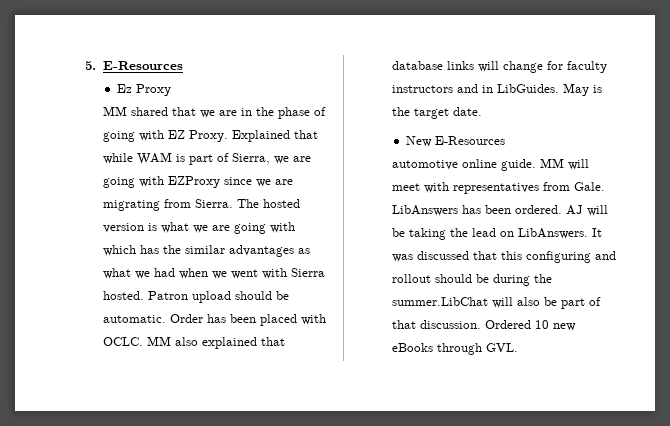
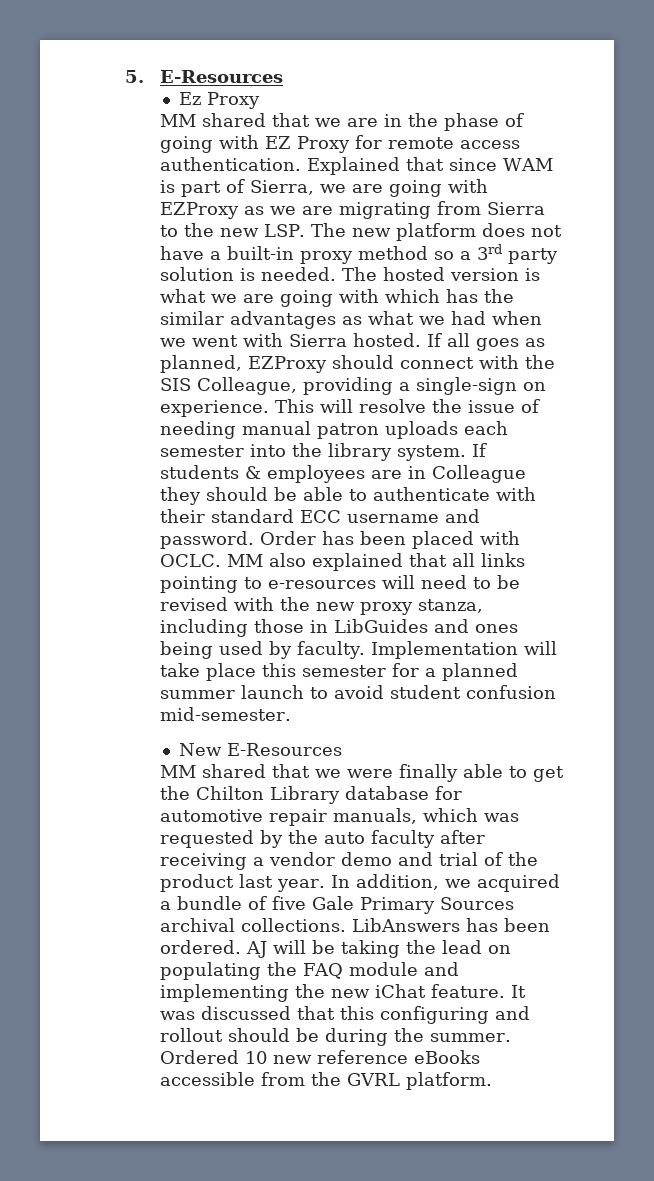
[188,130,228,142] Proxy. -> [296,135,520,153] [159,157,301,171] Proxy for remote access authentication.
[102,153,133,164] while -> [448,158,497,171] since
[223,177,252,185] since -> [243,206,264,215] as
[194,199,233,208] Sierra. -> [486,202,545,215] [159,223,563,241] [159,244,558,264] [159,267,336,281] Sierra to the new LSP. The new platform does not have a built-in proxy method so a 3rd party solution is needed.
[147,291,289,303] [102,315,166,323] Patron upload should be automatic. -> [426,333,545,351] [159,355,555,373] [159,377,546,395] [159,399,540,417] [159,421,508,439] [159,443,487,461] [159,465,526,483] [159,487,536,505] [159,509,480,523] [159,531,254,549] If all goes as planned, EZProxy should connect with the SIS Colleague, providing a single-sign on experience. This will resolve the issue of needing manual patron uploads each semester into the library system. If students & employees are in Colleague they should be able to authenticate with their standard ECC username and password.
[391,61,607,73] [391,83,602,96] [391,107,482,119] [405,136,505,147] [391,158,589,171] [391,182,605,194] database links will change for faculty instructors and in LibGuides. May is the target date. // New E-Resources // automotive online guide. MM will meet with representatives from Gale. -> [451,553,525,567] [159,575,520,593] [159,597,483,615] [159,619,518,637] [159,641,558,659] [159,663,518,681] [159,685,556,699] [159,707,291,721] [179,743,343,756] [159,764,564,782] [159,786,462,804] [159,808,519,826] [159,830,485,848] [159,852,538,870] [159,874,560,892] [159,896,514,914] [159,918,346,932] all links pointing to e-resources will need to be revised with the new proxy stanza, including those in LibGuides and ones being used by faculty. Implementation will take place this semester for a planned summer launch to avoid student confusion mid-semester. // New E-Resources // MM shared that we were finally able to get the Chilton Library database for automotive repair manuals, which was requested by the auto faculty after receiving a vendor demo and trial of the product last year. In addition, we acquired a bundle of five Gale Primary Sources archival collections.
[517,228,588,239] LibAnswers. -> [159,962,459,980] [159,984,505,1002] populating the FAQ module and implementing the new iChat feature.
[391,297,601,309] [391,320,576,331] [391,343,518,355] summer.LibChat will also be part of that discussion. Ordered 10 new eBooks through GVL. -> [429,1033,511,1042] [159,1050,480,1064] [159,1072,492,1090] summer. Ordered 10 new reference eBooks accessible from the GVRL platform.

